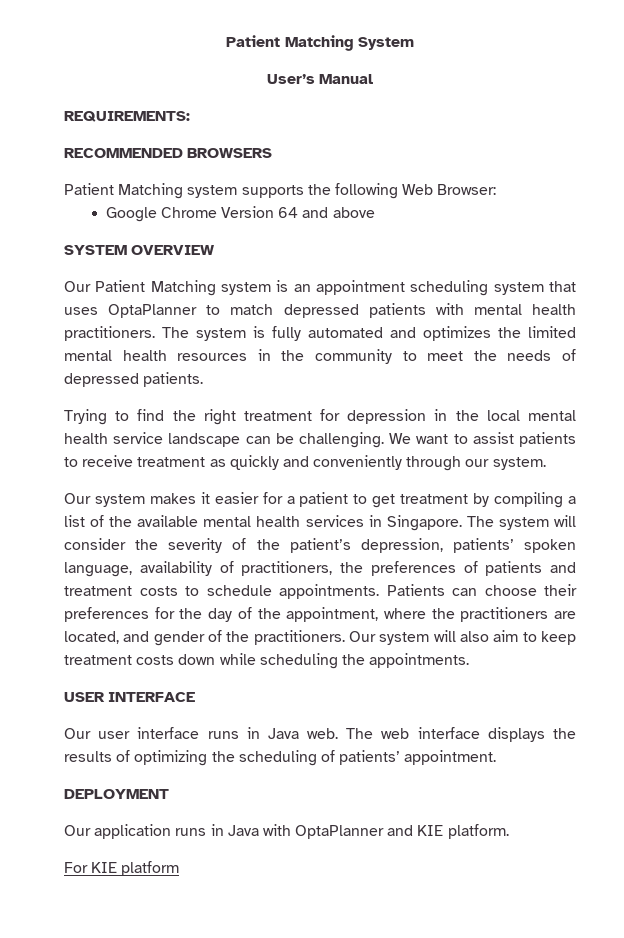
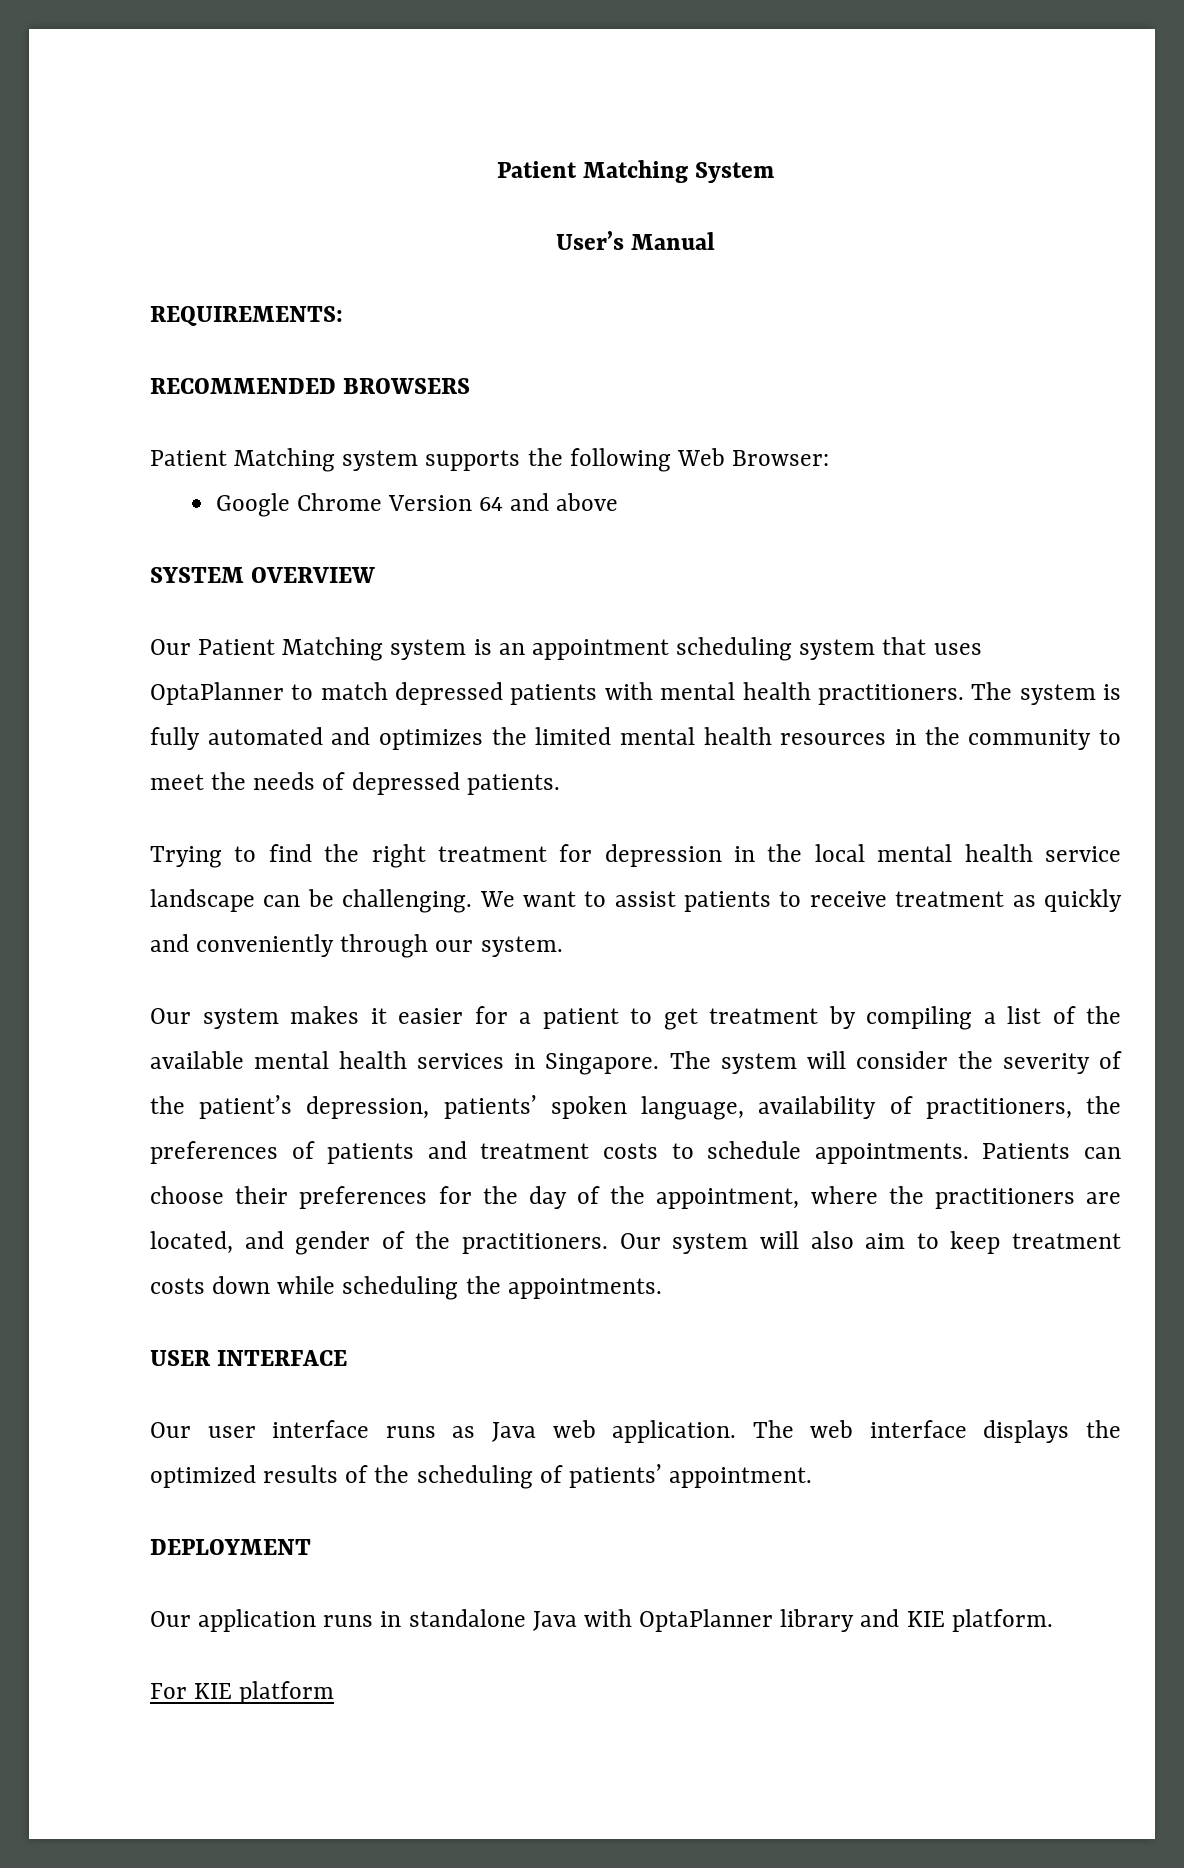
[246,727,339,739] in Java web. -> [452,1420,737,1443] as Java web application.
(576, 733) none -> [150,1465,256,1488] optimized
[134,750,208,766] optimizing -> (369, 1474) none
(224, 830) none -> [408,1609,526,1627] standalone
(385, 832) none -> [780,1609,855,1632] library

